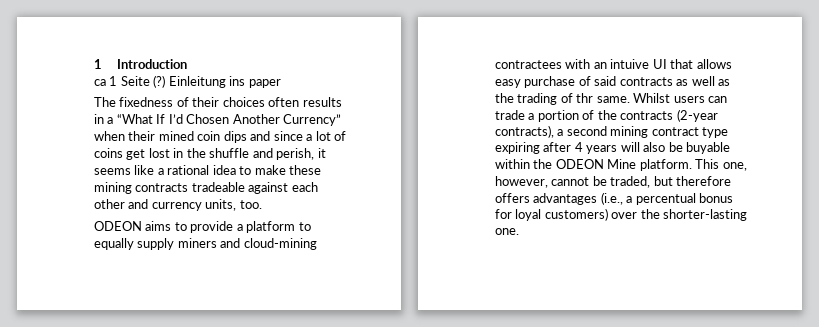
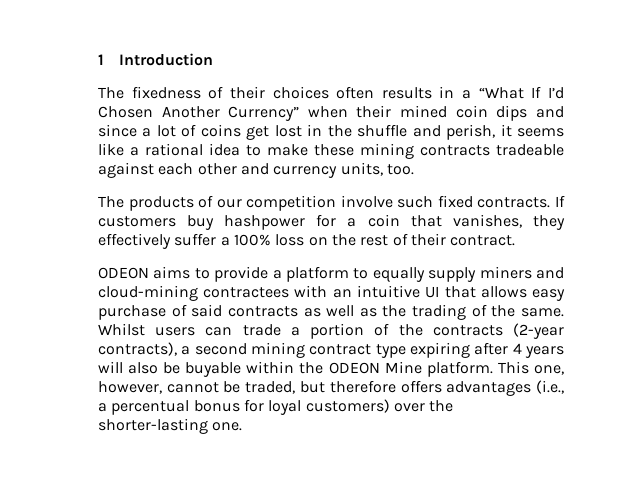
[93,75,281,88] // ca 1 Seite (?) Einleitung ins paper -> (213, 59) none
(262, 204) none -> [97,195,566,211] [97,214,565,230] [97,233,516,249] // The products of our competition involve such fixed contracts. If customers buy hashpower for a coin that vanishes, they effectively suffer a 100% loss on the rest of their contract.
[610,59,650,69] intuive -> [356,285,420,298] intuitive
[576,93,594,103] thr -> [491,305,516,317] the

